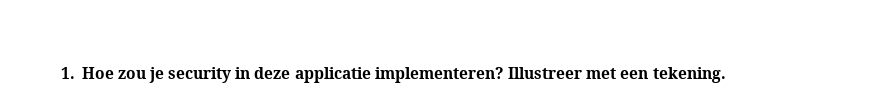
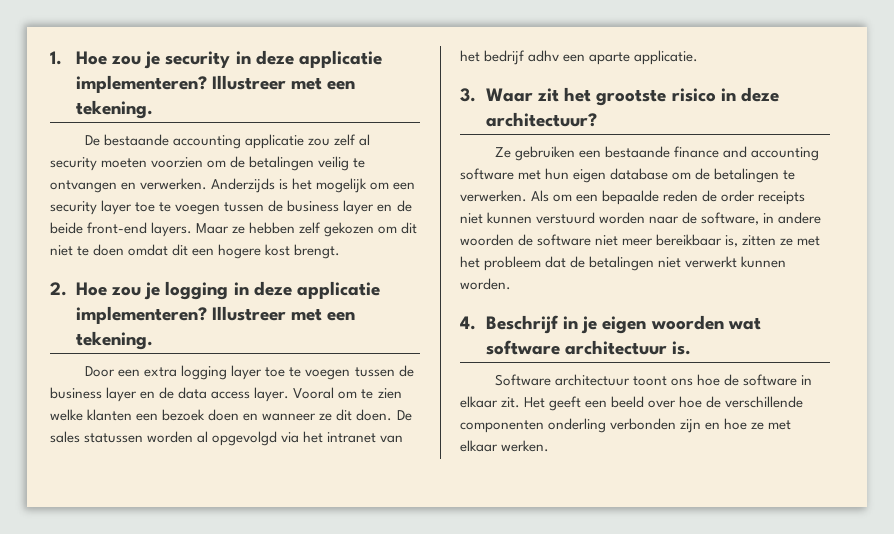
(726, 75) none -> [85,134,371,149] [50,156,366,171] [50,178,416,193] [50,200,412,215] [50,222,418,237] [50,244,341,259] [50,281,380,300] [75,306,356,324] [75,331,153,350] [85,365,414,380] [50,387,402,402] [50,409,412,421] [50,431,404,446] [460,50,699,65] [460,87,779,106] [485,112,597,127] [495,146,820,161] [460,168,796,183] [460,190,806,205] [460,212,822,225] [460,234,821,247] [460,256,787,271] [460,278,511,290] [460,315,761,334] [485,340,692,355] [495,374,813,386] [460,396,804,411] [460,418,792,433] [460,440,550,452] // De bestaande accounting applicatie zou zelf al security moeten voorzien om de betalingen veilig te ontvangen en verwerken. Anderzijds is het mogelijk om een security layer toe te voegen tussen de business layer en de beide front-end layers. Maar ze hebben zelf gekozen om dit niet te doen omdat dit een hogere kost brengt. // 2. Hoe zou je logging in deze applicatie implementeren? Illustreer met een tekening. // Door een extra logging layer toe te voegen tussen de business layer en de data access layer. Vooral om te zien welke klanten een bezoek doen en wanneer ze dit doen. De sales statussen worden al opgevolgd via het intranet van het bedrijf adhv een aparte applicatie. // 3. Waar zit het grootste risico in deze architectuur? // Ze gebruiken een bestaande finance and accounting software met hun eigen database om de betalingen te verwerken. Als om een bepaalde reden de order receipts niet kunnen verstuurd worden naar de software, in andere woorden de software niet meer bereikbaar is, zitten ze met het probleem dat de betalingen niet verwerkt kunnen worden. // 4. Beschrijf in je eigen woorden wat software architectuur is. // Software architectuur toont ons hoe de software in elkaar zit. Het geeft een beeld over hoe de verschillende componenten onderling verbonden zijn en hoe ze met elkaar werken.

